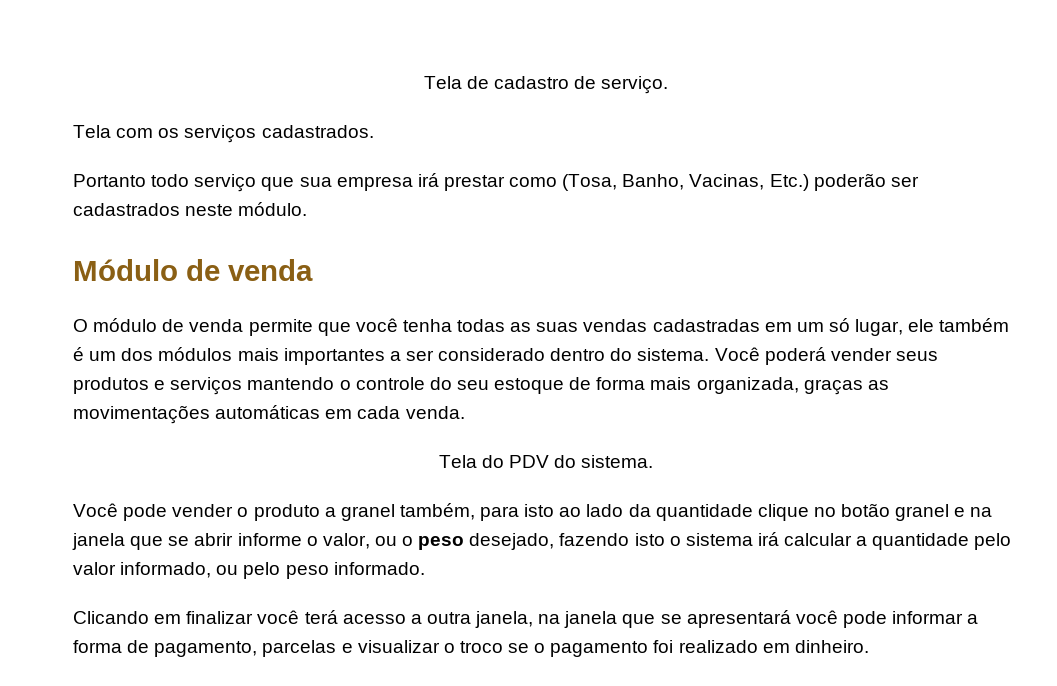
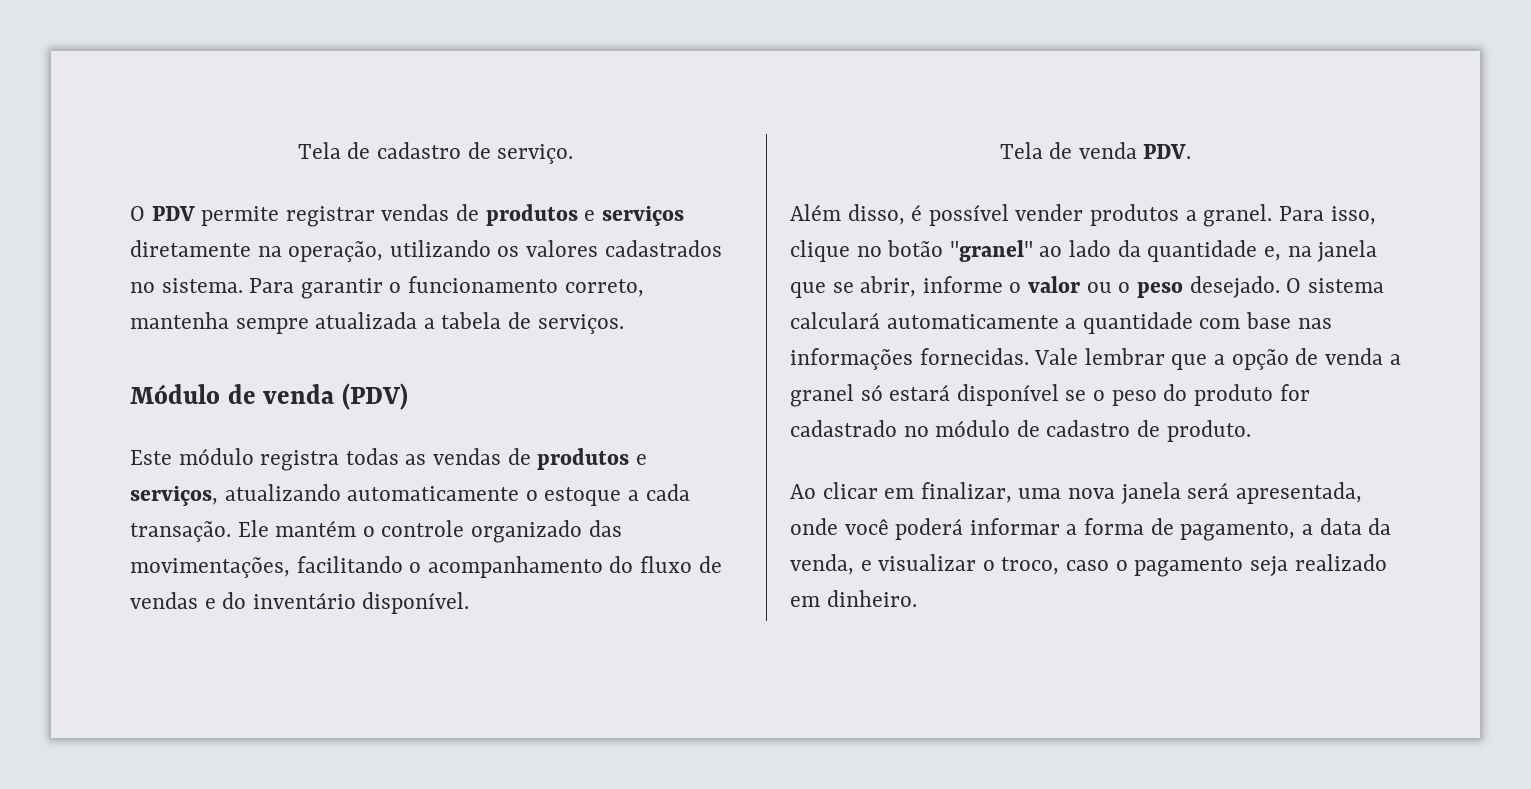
[73,125,374,143] [73,173,919,192] [73,202,308,216] [73,259,313,281] [73,318,1010,336] [73,347,938,365] [73,377,889,395] [73,405,465,424] [438,455,654,468] [73,503,993,521] [72,533,234,550] Tela com os serviços cadastrados. // Portanto todo serviço que sua empresa irá prestar como (Tosa, Banho, Vacinas, Etc.) poderão ser cadastrados neste módulo. // Módulo de venda // O módulo de venda permite que você tenha todas as suas vendas cadastradas em um só lugar, ele também é um dos módulos mais importantes a ser considerado dentro do sistema. Você poderá vender seus produtos e serviços mantendo o controle do seu estoque de forma mais organizada, graças as movimentações automáticas em cada venda. // Tela do PDV do sistema. // Você pode vender o produto a granel também, para isto ao lado da quantidade clique no botão granel e na janela que se abrir -> [130,204,684,227] [130,240,722,262] [130,276,644,299] [130,312,624,334] [130,383,409,410] [130,448,647,471] [130,484,690,506] [130,520,622,543] [130,556,722,578] [130,592,470,614] [999,142,1192,159] [790,204,1376,227] [790,240,1378,262] [790,276,917,298] O PDV permite registrar vendas de produtos e serviços diretamente na operação, utilizando os valores cadastrados no sistema. Para garantir o funcionamento correto, mantenha sempre atualizada a tabela de serviços. // Módulo de venda (PDV) // Este módulo registra todas as vendas de produtos e serviços, atualizando automaticamente o estoque a cada transação. Ele mantém o controle organizado das movimentações, facilitando o acompanhamento do fluxo de vendas e do inventário disponível. // Tela de venda PDV. // Além disso, é possível vender produtos a granel. Para isso, clique no botão "granel" ao lado da quantidade e, na janela que se abrir,
[322,533,370,549] valor, -> [1028,276,1081,293] valor
[469,532,1012,550] [73,562,425,579] [73,610,887,628] desejado, fazendo isto o sistema irá calcular a quantidade pelo valor informado, ou pelo peso informado. // Clicando em finalizar você terá acesso a outra janela, na janela que se apresentará você pode -> [1189,276,1384,298] [790,312,1332,334] [790,348,1401,370] [790,384,1310,407] [790,420,1251,442] [790,482,1362,504] [790,518,964,540] desejado. O sistema calculará automaticamente a quantidade com base nas informações fornecidas. Vale lembrar que a opção de venda a granel só estará disponível se o peso do produto for cadastrado no módulo de cadastro de produto. // Ao clicar em finalizar, uma nova janela será apresentada, onde você poderá
[262,640,337,657] parcelas -> [1301,518,1392,535] [790,554,854,575] a data da venda,
[459,641,530,653] troco se -> [1001,557,1110,575] troco, caso
[653,640,674,653] foi -> [1249,556,1288,576] seja

